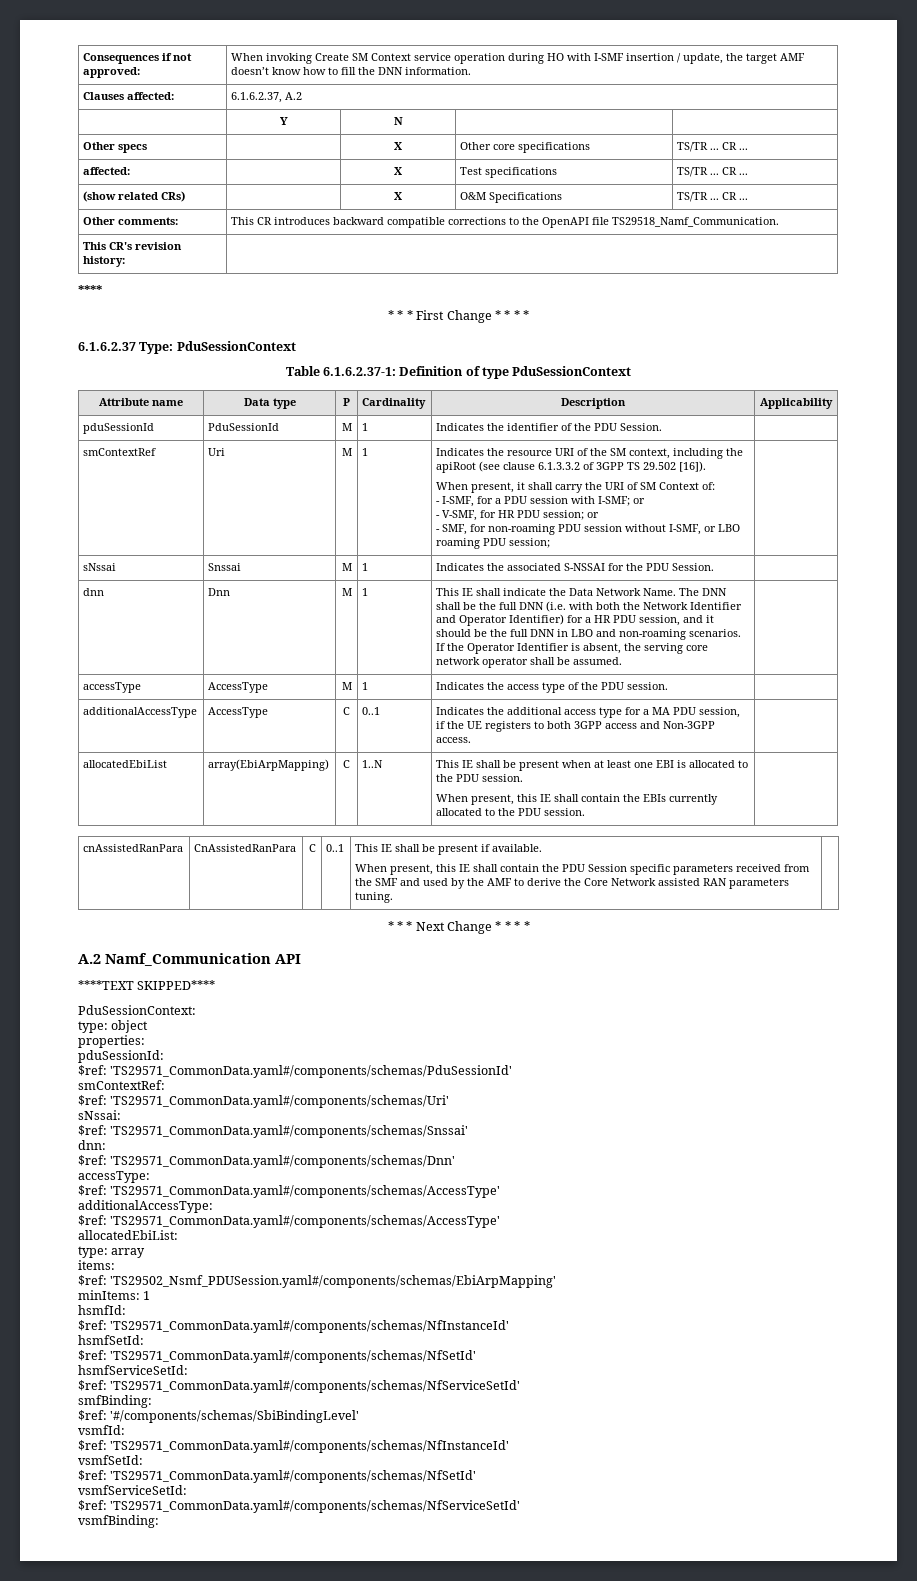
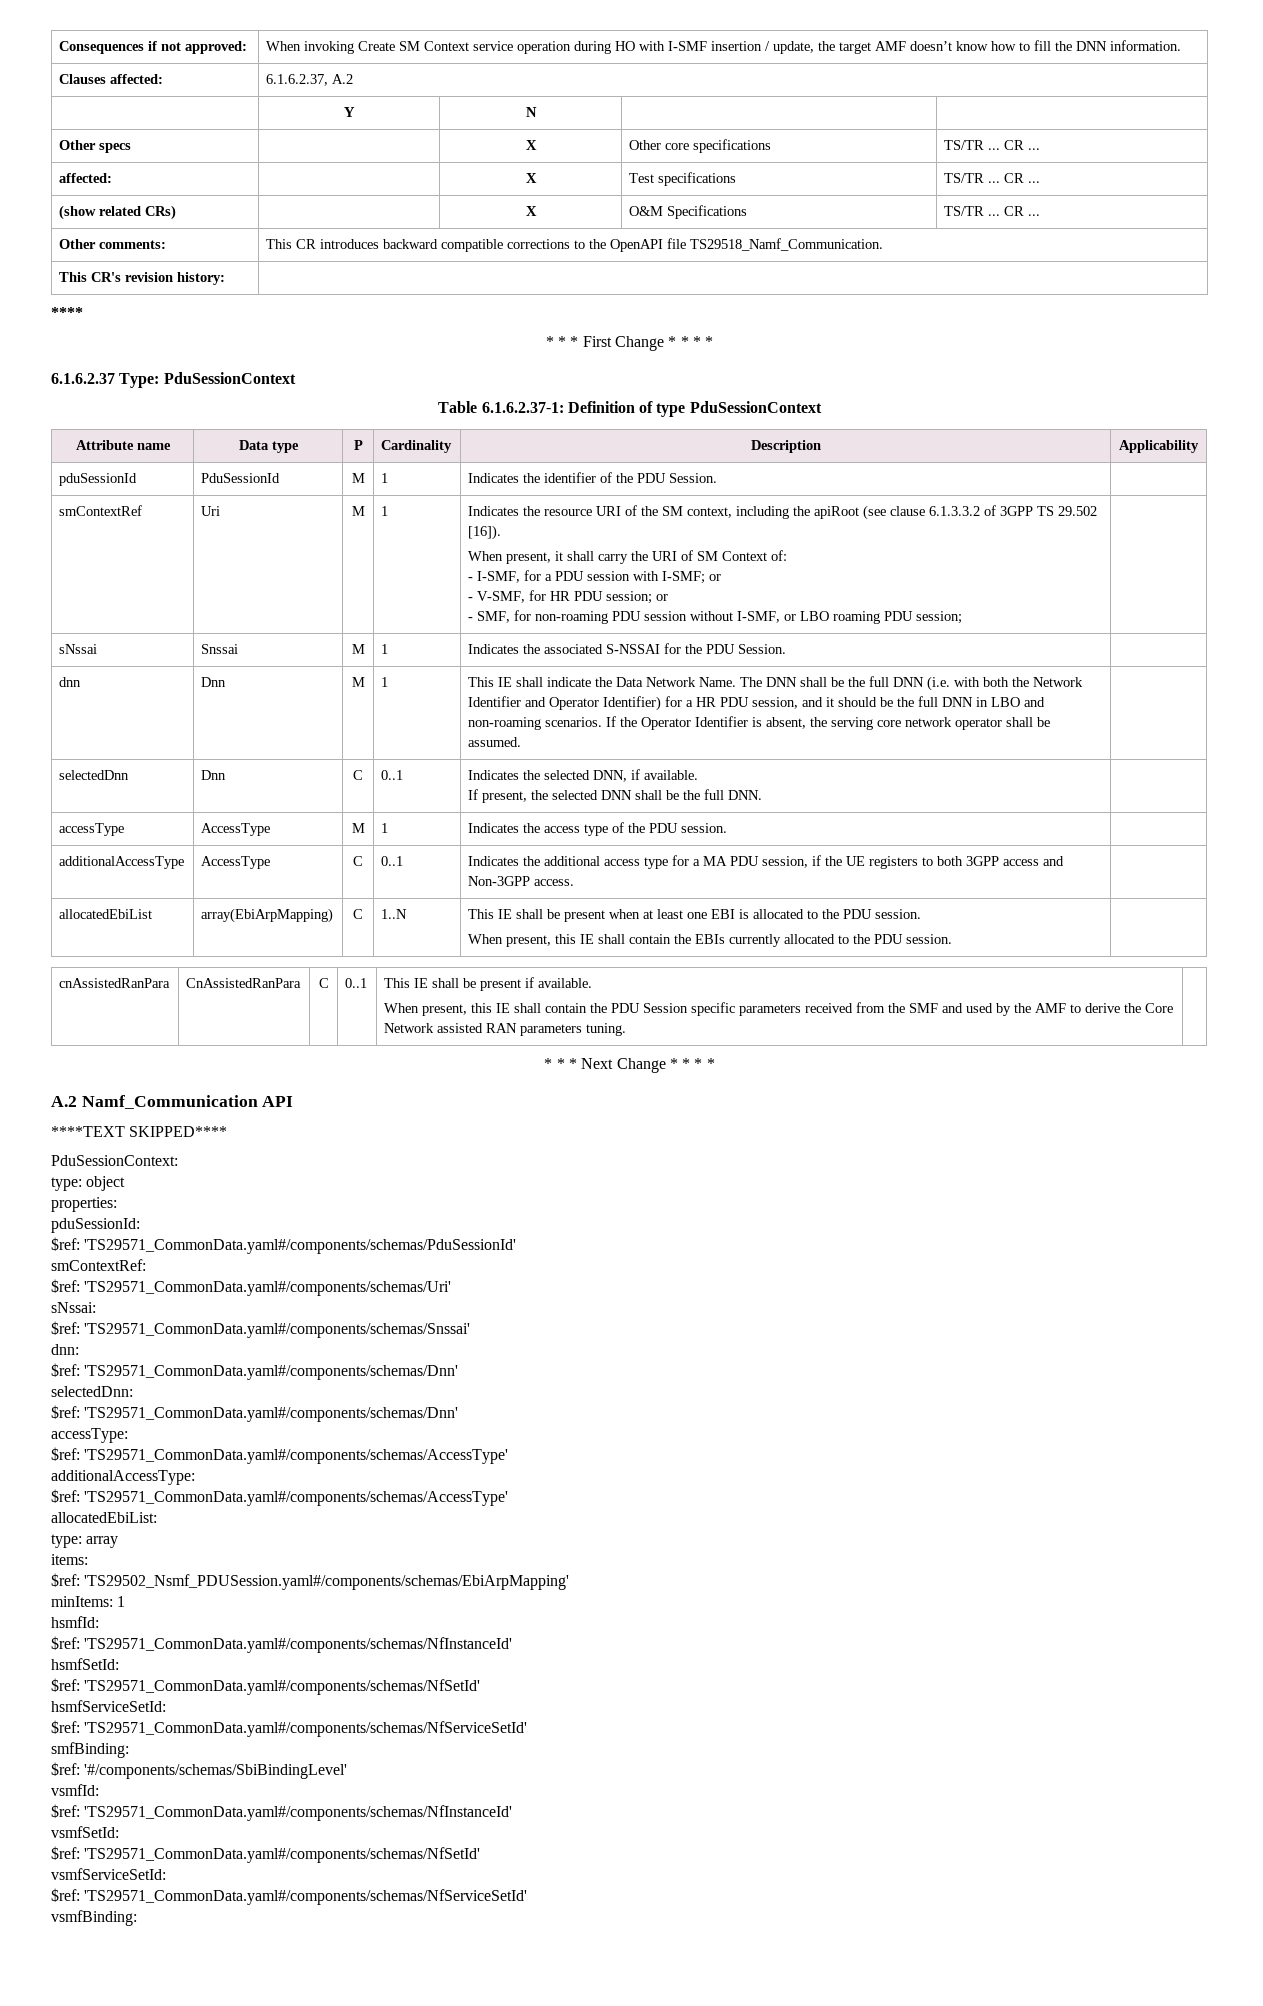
(623, 661) none -> [59,770,130,780] [201,770,227,780] [353,770,363,780] [381,770,404,780] [468,769,699,782] [468,789,763,803] // selectedDnn | Dnn | C | 0..1 | Indicates the selected DNN, if available. // If present, the selected DNN shall be the full DNN. |
(456, 1161) none -> [51,1386,133,1397] [51,1405,459,1422] // selectedDnn: // $ref: 'TS29571_CommonData.yaml#/components/schemas/Dnn'

